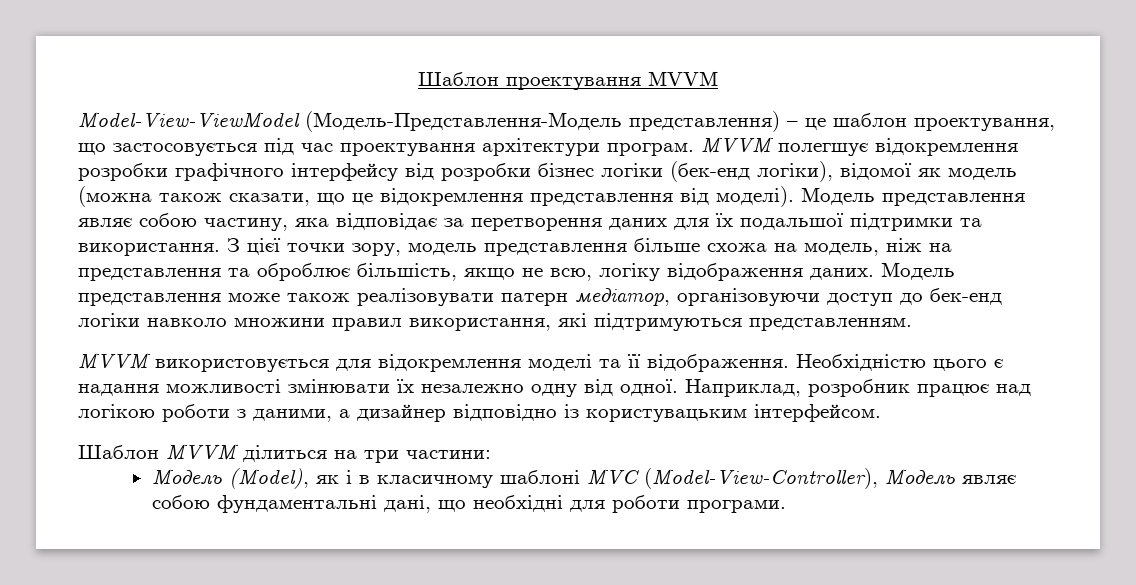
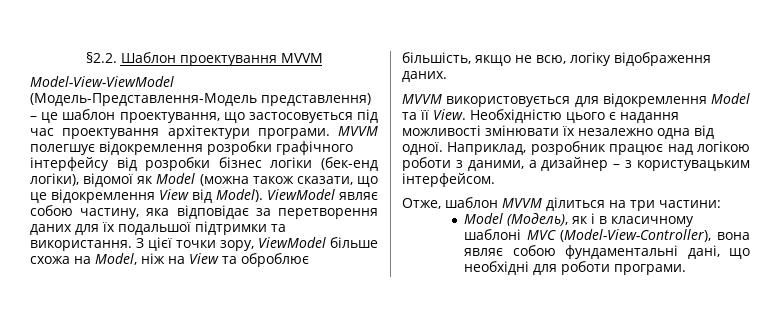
(418, 79) none -> [85,52,117,63] §2.2.
[607,143,694,156] програм. -> [257,128,330,139] програми.
[948,168,1017,180] модель -> [156,173,196,184] Model
[530,186,1025,207] представлення від моделі). Модель представлення -> [159,189,335,203] View від Model). ViewModel
[408,243,627,256] модель представлення -> [258,237,326,248] ViewModel
[804,243,879,256] модель, -> [95,253,137,265] Model,
[78,268,221,281] представлення -> [189,253,219,264] View
[881,262,955,280] [78,288,1002,307] [78,313,912,331] Модель представлення може також реалізовувати патерн медіатор, організовуючи доступ до бек-енд логіки навколо множини правил використання, які підтримуються представленням. -> (447, 76) none
[528,354,592,371] моделі -> [711,93,750,104] Model
[647,354,789,372] відображення. -> [433,109,466,120] View.
[531,384,577,397] одну -> [657,128,690,139] одна
[453,404,579,421] відповідно із -> [613,160,633,168] – з
[78,445,159,459] Шаблон -> [402,197,498,209] Отже, шаблон
[151,468,309,489] Модель (Model), -> [464,213,569,226] Model (Модель),
[884,469,955,485] Модель -> [717,232,750,240] вона

